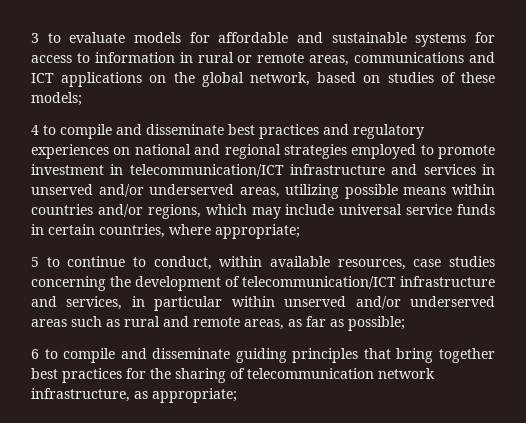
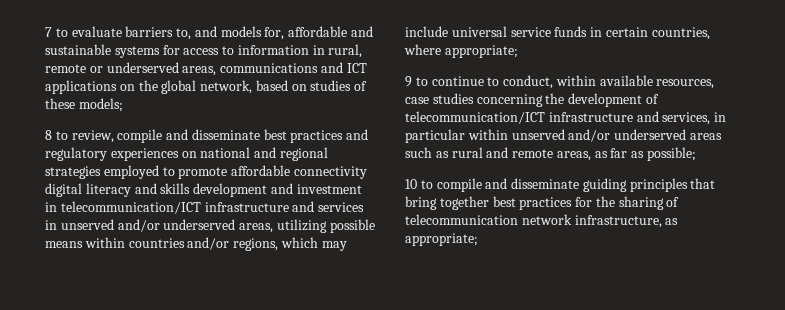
[31,33,39,43] 3 -> [45,27,52,37] 7
[134,32,210,43] models for -> [125,26,285,40] barriers to, and models for,
[197,52,305,63] rural or remote -> [328,44,363,58] [45,62,179,73] rural, remote or underserved
[31,125,56,135] 4 to -> [45,130,114,143] 8 to review,
(495, 152) none -> [231,165,367,179] [45,183,293,197] affordable connectivity digital literacy and skills development and
[31,257,39,267] 5 -> [405,76,412,87] 9
[31,349,39,359] 6 -> [405,179,417,189] 10

